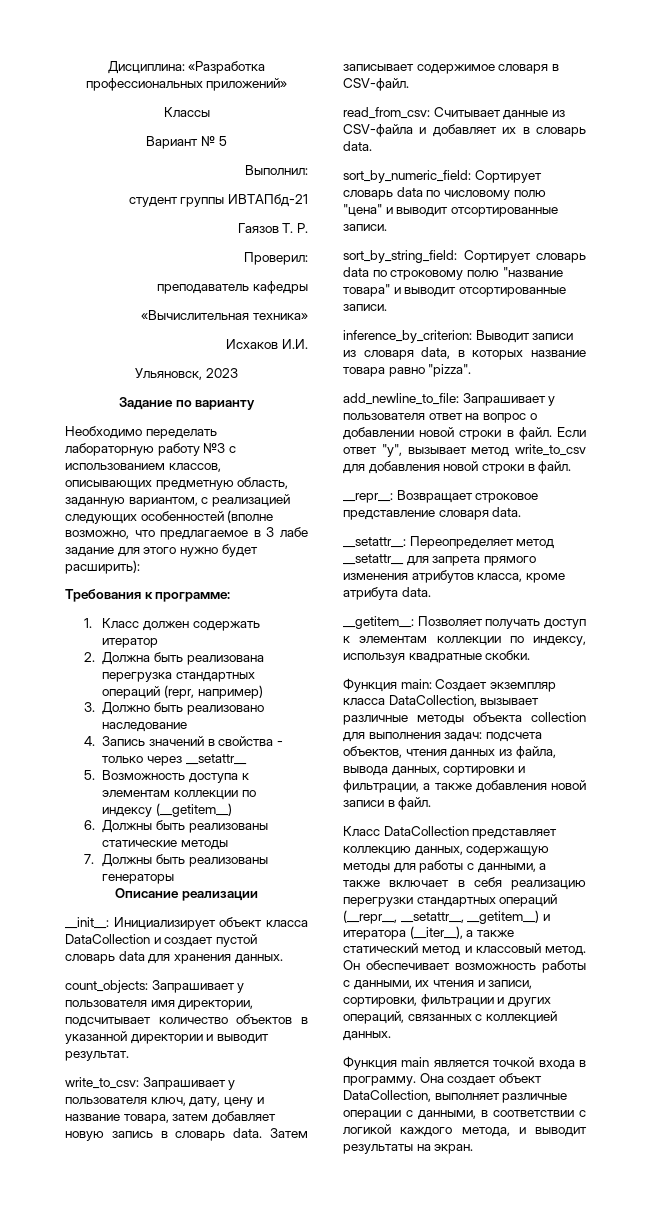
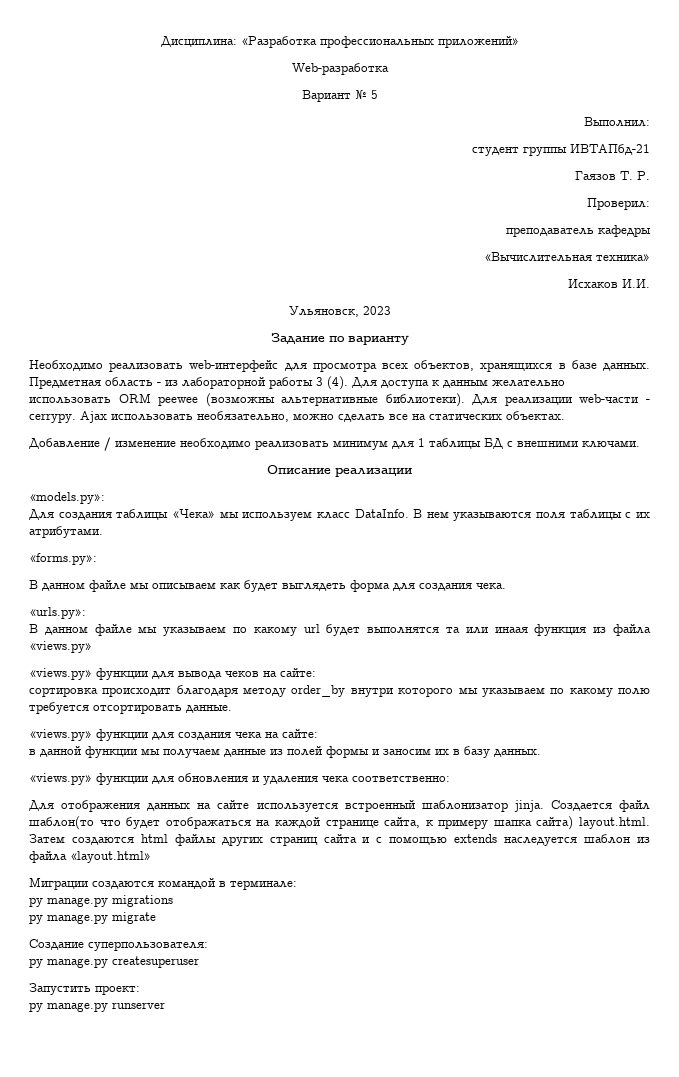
[163,107,210,117] Классы -> [291,63,389,75] Web-разработка
[145,429,217,439] [65,443,236,456] [65,463,221,472] [65,477,289,490] [65,494,290,507] [65,510,274,524] [65,527,308,540] [65,544,258,557] [65,560,140,574] [65,589,231,602] [83,618,260,631] [102,638,159,648] [83,652,264,665] [102,672,255,682] [102,685,263,699] [83,702,264,715] [102,722,188,732] [83,736,283,746] [102,754,247,766] [83,770,249,783] [102,790,256,800] [102,803,232,817] [83,820,268,833] [102,840,228,850] [83,854,268,867] [102,874,175,884] [115,888,258,901] [65,917,308,930] [65,934,257,947] [65,951,283,964] [65,980,245,993] [65,1000,254,1010] [65,1014,308,1027] [65,1031,269,1044] [65,1051,129,1061] [65,1077,236,1090] [65,1097,264,1107] [65,1111,276,1124] [65,1128,308,1141] [343,64,559,74] [343,78,409,91] [343,107,565,120] [343,124,586,137] [343,141,372,151] [343,170,542,183] [343,187,546,200] [343,204,558,217] [343,224,387,231] [343,250,586,263] [343,267,563,280] [343,284,566,297] [343,304,387,311] [343,330,574,343] [343,347,586,360] [343,364,472,377] [343,393,556,406] [343,413,537,423] [343,427,586,440] [343,444,586,457] [343,461,572,474] [343,490,539,503] [343,507,522,520] [343,536,555,549] [343,554,536,566] [343,570,565,583] [343,587,431,600] [343,616,586,629] [343,636,586,646] [343,650,531,663] [343,678,556,692] [343,695,540,707] [343,712,586,725] [343,732,542,742] [343,746,556,759] [343,766,525,776] [343,780,586,793] [343,797,432,810] [343,826,558,839] [343,846,550,856] [343,860,547,873] [343,877,586,890] [343,894,558,907] [343,910,550,924] [343,926,514,940] [343,943,586,956] [343,960,586,973] [343,980,533,990] [343,994,551,1007] [343,1011,557,1024] [343,1031,391,1041] [343,1056,586,1070] [343,1073,542,1086] [343,1090,568,1103] [343,1110,586,1120] [343,1124,587,1137] [343,1144,474,1154] переделать лабораторную работу №3 с использованием классов, описывающих предметную область, заданную вариантом, с реализацией следующих особенностей (вполне возможно, что предлагаемое в 3 лабе задание для этого нужно будет расширить): // Требования к программе: // 1. Класс должен содержать итератор // 2. Должна быть реализована перегрузка стандартных операций (repr, например) // 3. Должно быть реализовано наследование // 4. Запись значений в свойства - только через __setattr__ // 5. Возможность доступа к элементам коллекции по индексу (__getitem__) // 6. Должны быть реализованы статические методы // 7. Должны быть реализованы генераторы // Описание реализации // __init__: Инициализирует объект класса DataCollection и создает пустой словарь data для хранения данных. // count_objects: Запрашивает у пользователя имя директории, подсчитывает количество объектов в указанной директории и выводит результат. // write_to_csv: Запрашивает у пользователя ключ, дату, цену и название товара, затем добавляет новую запись в словарь data. Затем записывает содержимое словаря в CSV-файл. // read_from_csv: Считывает данные из CSV-файла и добавляет их в словарь data. // sort_by_numeric_field: Сортирует словарь data по числовому полю "цена" и выводит отсортированные записи. // sort_by_string_field: Сортирует словарь data по строковому полю "название товара" и выводит отсортированные записи. // inference_by_criterion: Выводит записи из словаря data, в которых название товара равно "pizza". // add_newline_to_file: Запрашивает у пользователя ответ на вопрос о добавлении новой строки в файл. Если ответ "y", вызывает метод write_to_csv для добавления новой строки в файл. // __repr__: Возвращает строковое представление словаря data. // __setattr__: Переопределяет метод __setattr__ для запрета прямого изменения атрибутов класса, кроме атрибута data. // __getitem__: Позволяет получать доступ к элементам коллекции по индексу, используя квадратные скобки. // Функция main: Создает экземпляр класса DataCollection, вызывает различные методы объекта collection для выполнения задач: подсчета объектов, чтения данных из файла, вывода данных, сортировки и фильтрации, а также добавления новой записи в файл. // Класс DataCollection представляет коллекцию данных, содержащую методы для работы с данными, а также включает в себя реализацию перегрузки стандартных операций (__repr__, __setattr__, __getitem__) и итератора (__iter__), а также статический метод и классовый метод. Он обеспечивает возможность работы с данными, их чтения и записи, сортировки, фильтрации и других операций, связанных с коллекцией данных. // Функция main является точкой входа в программу. Она создает объект DataCollection, выполняет различные операции с данными, в соответствии с логикой каждого метода, и выводит результаты на экран. -> [109,360,650,372] [29,376,565,390] [29,393,650,407] [29,411,565,423] [29,437,640,451] [267,465,412,477] [29,492,105,504] [29,509,650,521] [29,526,103,538] [29,553,97,565] [29,580,506,592] [29,607,86,619] [29,624,651,636] [29,641,92,653] [29,668,316,680] [29,685,651,697] [29,702,232,714] [29,729,318,741] [29,746,541,758] [29,773,450,785] [29,800,651,812] [29,816,650,830] [29,834,650,846] [29,851,151,863] [29,877,297,890] [29,895,173,907] [29,912,156,924] [29,939,208,951] [29,956,199,968] [29,983,140,995] [29,1002,165,1012] реализовать web-интерфейс для просмотра всех объектов, хранящихся в базе данных. Предметная область - из лабораторной работы 3 (4). Для доступа к данным желательно использовать ORM peewee (возможны альтернативные библиотеки). Для реализации web-части - cerrypy. Ajax использовать необязательно, можно сделать все на статических объектах. // Добавление / изменение необходимо реализовать минимум для 1 таблицы БД с внешними ключами. // Описание реализации // «models.py»: // Для создания таблицы «Чека» мы используем класс DataInfo. В нем указываются поля таблицы с их атрибутами. // «forms.py»: // В данном файле мы описываем как будет выглядеть форма для создания чека. // «urls.py»: // В данном файле мы указываем по какому url будет выполнятся та или инаая функция из файла «views.py» // «views.py» функции для вывода чеков на сайте: // сортировка происходит благодаря методу order_by внутри которого мы указываем по какому полю требуется отсортировать данные. // «views.py» функции для создания чека на сайте: // в данной функции мы получаем данные из полей формы и заносим их в базу данных. // «views.py» функции для обновления и удаления чека соответственно: // Для отображения данных на сайте используется встроенный шаблонизатор jinja. Создается файл шаблон(то что будет отображаться на каждой странице сайта, к примеру шапка сайта) layout.html. Затем создаются html файлы других страниц сайта и с помощью extends наследуется шаблон из файла «layout.html» // Миграции создаются командой в терминале: // py manage.py migrations // py manage.py migrate // Создание суперпользователя: // py manage.py createsuperuser // Запустить проект: // py manage.py runserver

